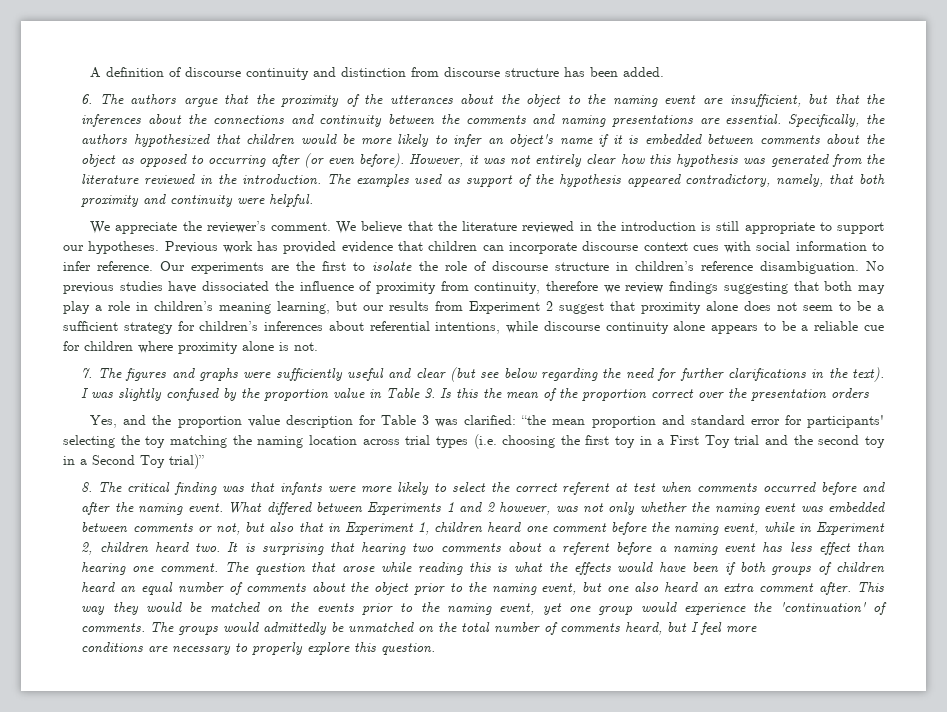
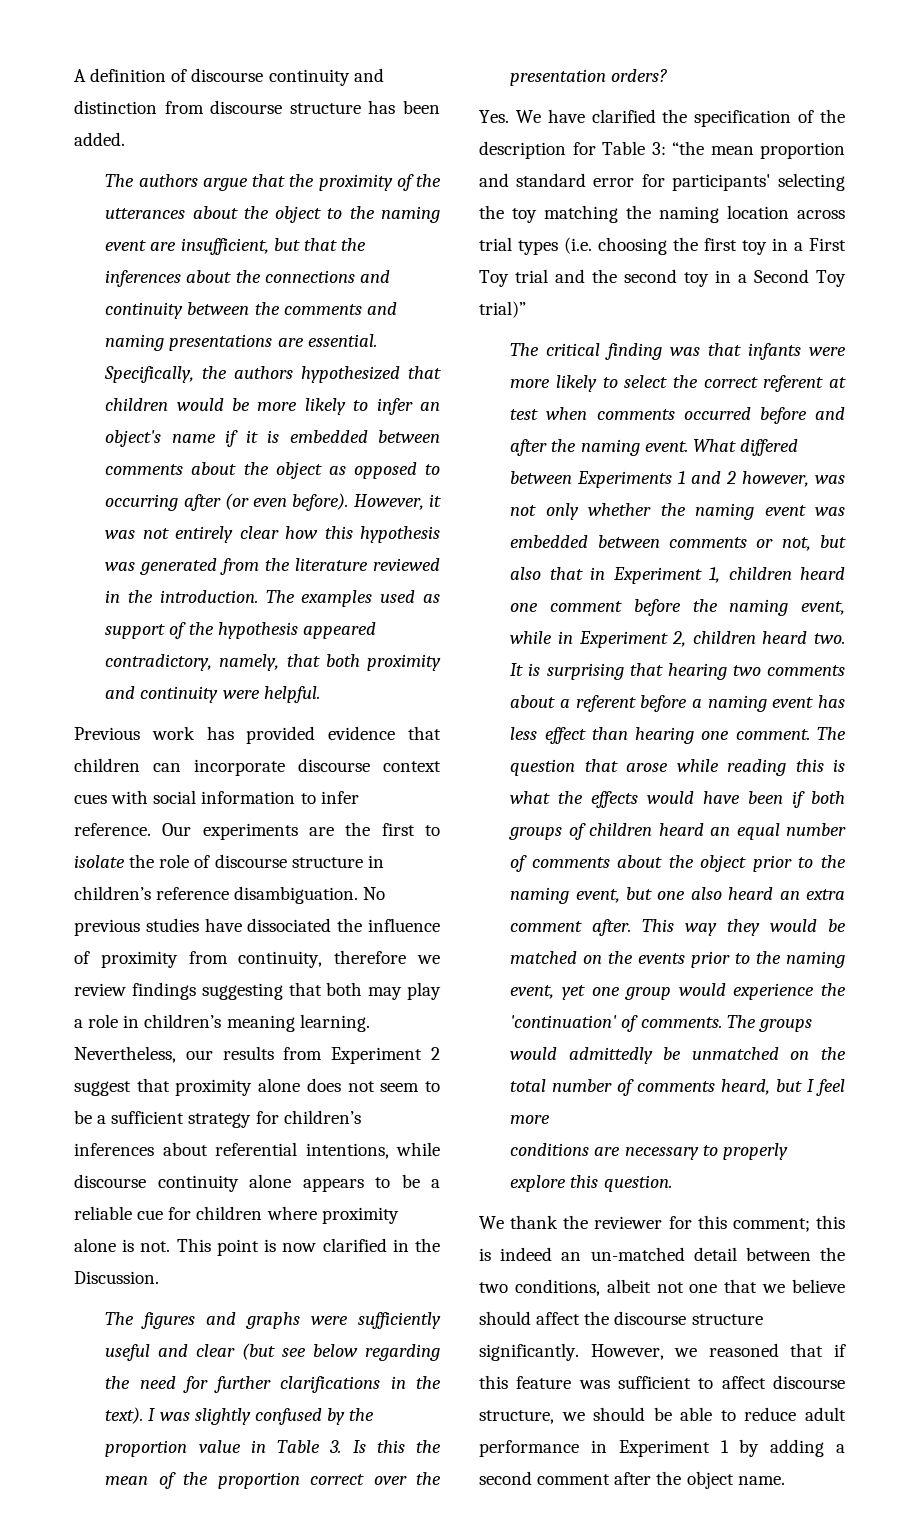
[81,94,93,104] 6. -> (125, 139) none
[90,221,885,234] [63,241,160,254] We appreciate the reviewer’s comment. We believe that the literature reviewed in the introduction is still appropriate to support our hypotheses. -> (320, 694) none
[277,301,357,314] learning, but -> [299,1014,370,1032] [74,1046,176,1063] learning. Nevertheless,
[81,368,93,378] // 7. -> [176,1238,440,1256] [74,1271,159,1284] This point is now clarified in the Discussion. //
[831,388,870,399] [90,415,517,428] orders // Yes, and the proportion value description for Table 3 was clarified: -> [611,69,668,82] [479,109,845,127] [479,141,666,159] orders? // Yes. We have clarified the specification of the description for Table 3:
[81,482,93,492] 8. -> (526, 309) none
(436, 649) none -> [479,1215,845,1232] [479,1247,845,1261] [479,1279,845,1296] [479,1311,763,1325] [479,1343,846,1361] [479,1375,845,1389] [479,1407,846,1424] [479,1439,845,1457] [479,1471,785,1489] // We thank the reviewer for this comment; this is indeed an un-matched detail between the two conditions, albeit not one that we believe should affect the discourse structure significantly. However, we reasoned that if this feature was sufficient to affect discourse structure, we should be able to reduce adult performance in Experiment 1 by adding a second comment after the object name.

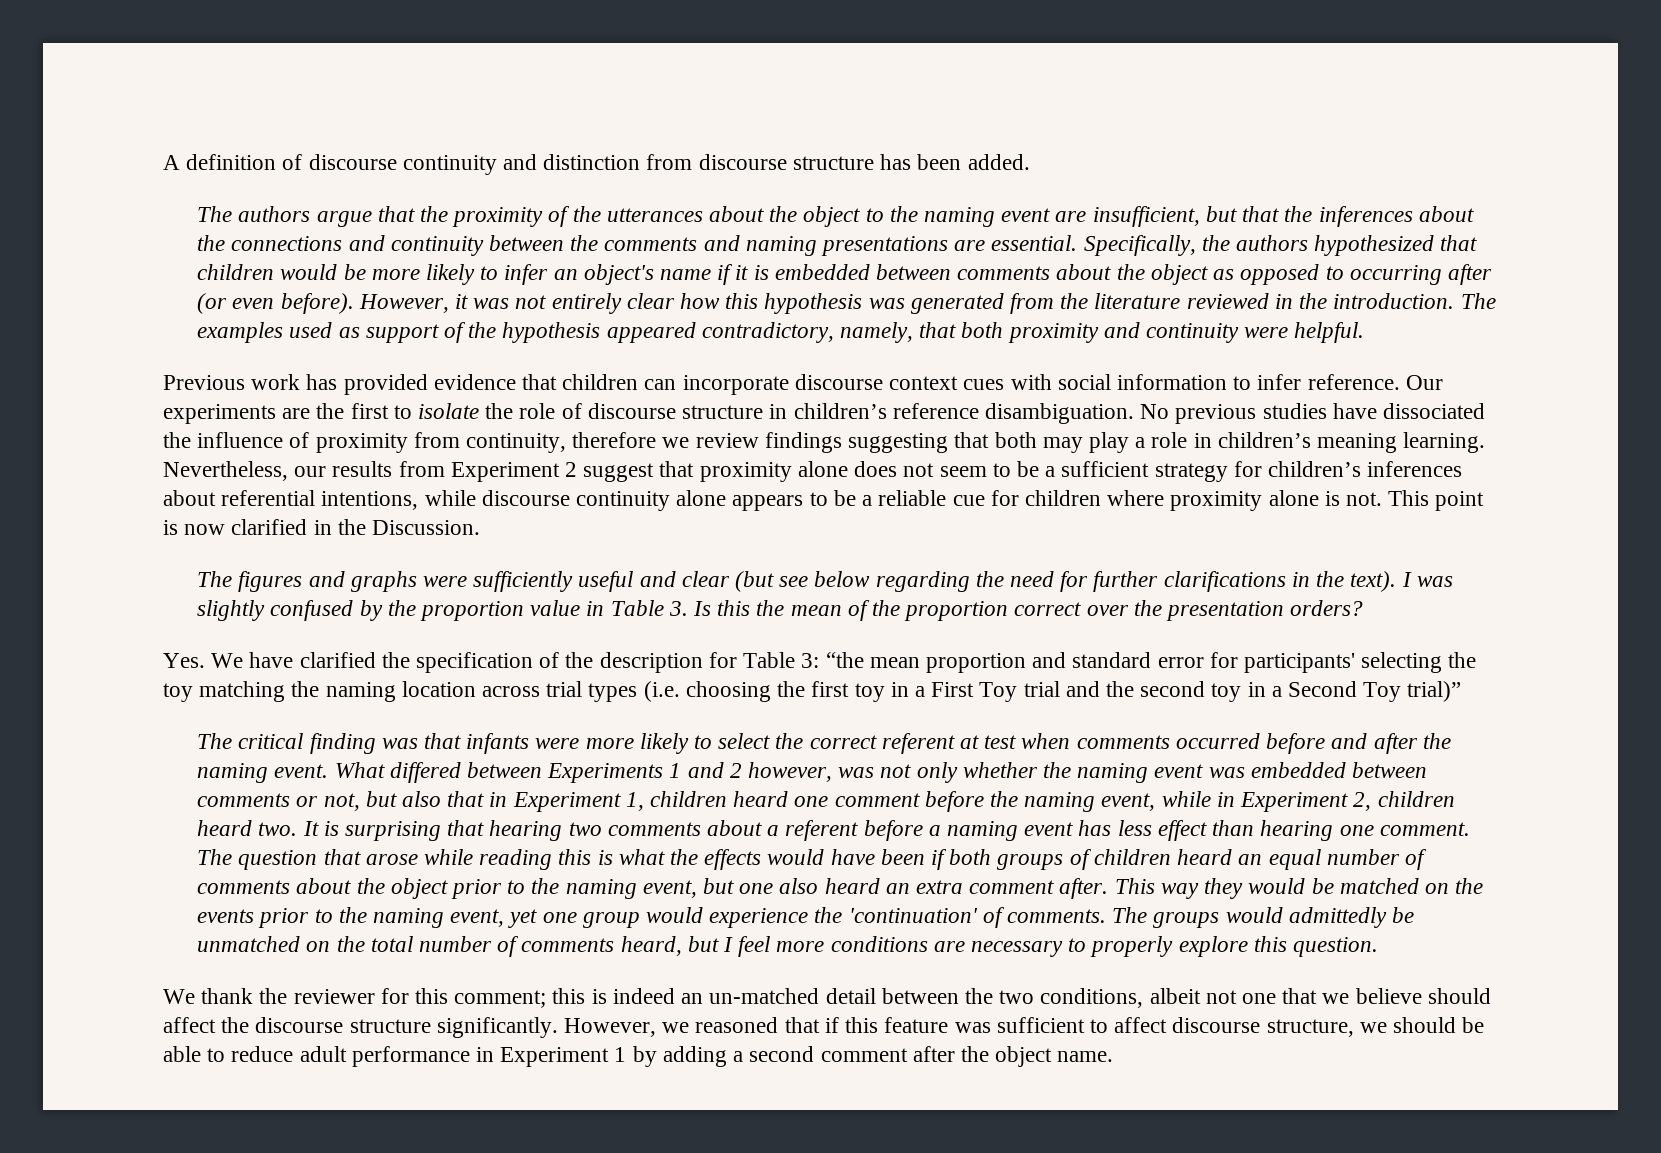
(551, 1119) // -> (825, 946) none

